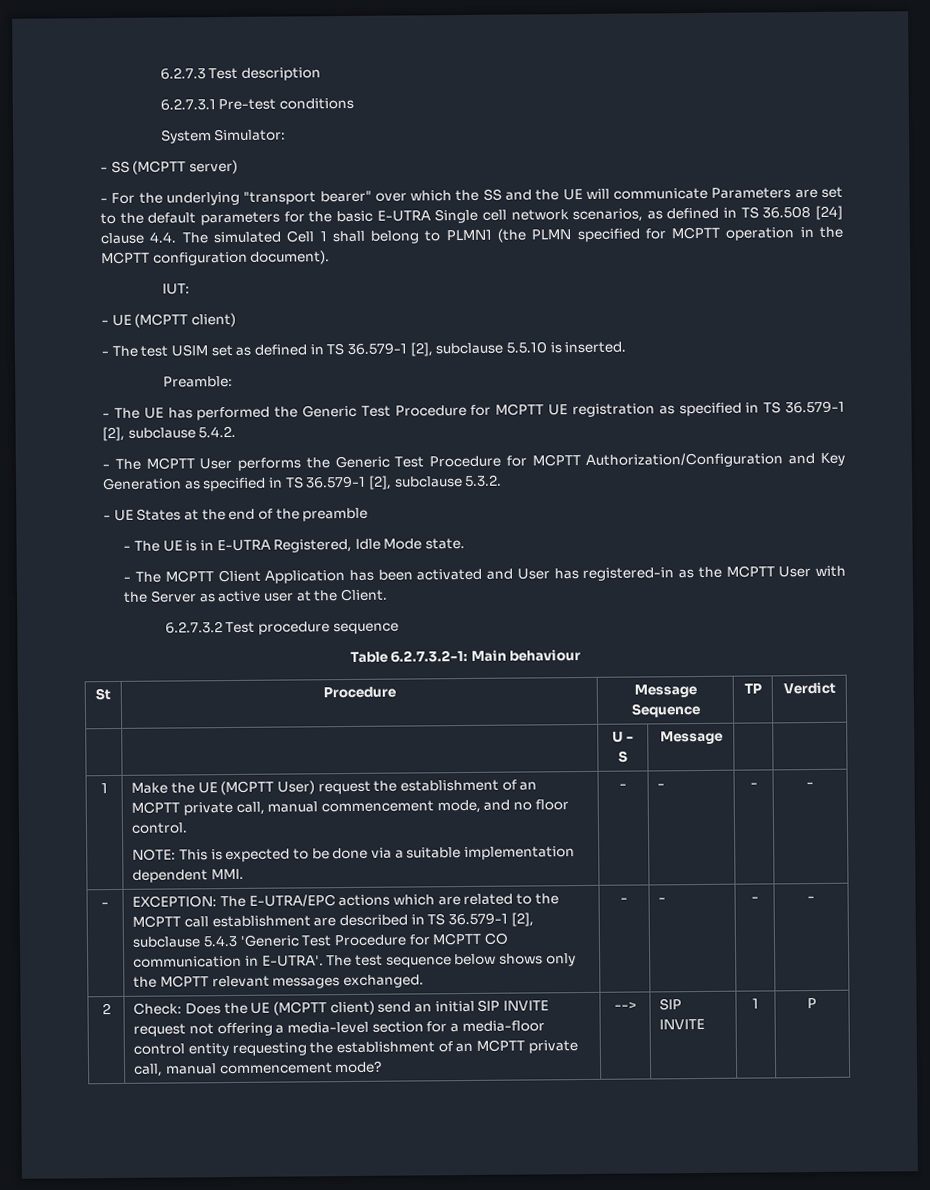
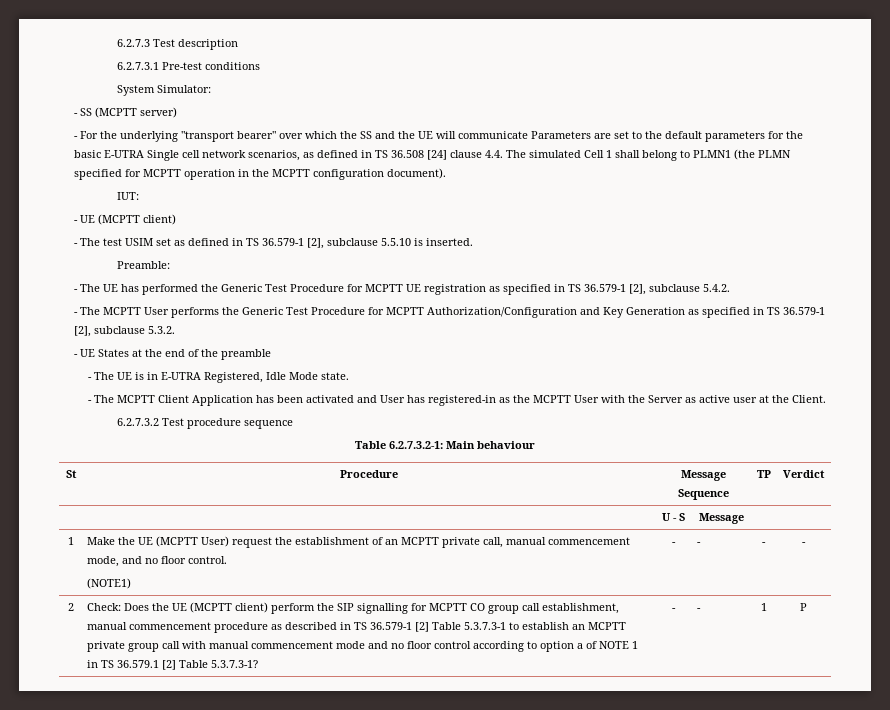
[132,846,575,863] [132,868,245,883] [619,783,627,789] [657,783,666,789] [749,782,758,788] [806,782,814,788] [101,902,109,908] [132,893,559,908] [132,912,534,928] [132,932,508,948] [133,953,576,968] [133,974,424,989] NOTE: This is expected to be done via a suitable implementation dependent MMI. | - | - | - | - // - | EXCEPTION: The E-UTRA/EPC actions which are related to the MCPTT call establishment are described in TS 36.579-1 [2], subclause 5.4.3 'Generic Test Procedure for MCPTT CO communication in E-UTRA'. The test sequence below shows only the MCPTT relevant messages exchanged. -> [86,578,131,589] (NOTE1)
[377,999,549,1013] [133,1020,545,1037] [133,1039,578,1057] [133,1060,383,1077] [613,1001,637,1010] [659,998,683,1011] [659,1018,706,1030] send an initial SIP INVITE request not offering a media-level section for a media-floor control entity requesting the establishment of an MCPTT private call, manual commencement mode? | --> | SIP INVITE -> [270,603,619,614] [86,622,626,633] [86,641,638,652] [86,660,258,670] [672,608,676,611] [696,608,701,611] perform the SIP signalling for MCPTT CO group call establishment, manual commencement procedure as described in TS 36.579-1 [2] Table 5.3.7.3-1 to establish an MCPTT private group call with manual commencement mode and no floor control according to option a of NOTE 1 in TS 36.579.1 [2] Table 5.3.7.3-1? | - | -

